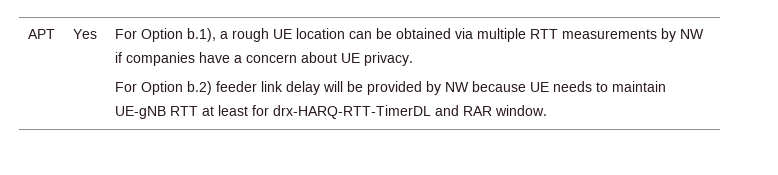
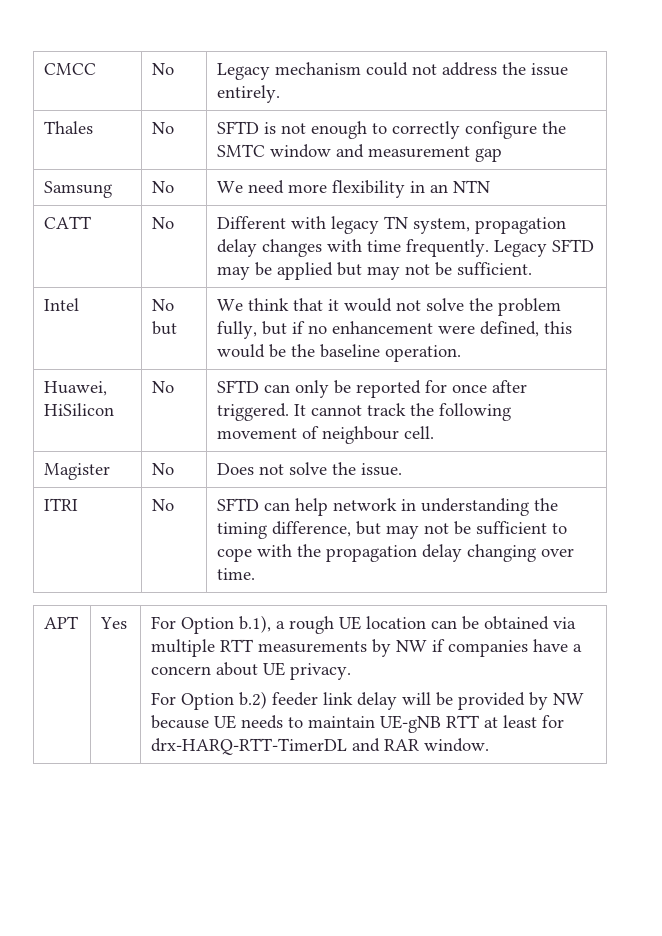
(27, 34) none -> [44,63,97,75] [152,63,175,75] [217,62,569,80] [217,85,281,103] [44,121,94,134] [152,122,175,134] [217,121,567,139] [217,144,503,162] [44,181,113,198] [152,181,175,193] [217,180,491,198] [44,216,92,229] [152,217,175,229] [217,216,567,234] [217,239,595,257] [217,262,533,280] [44,298,80,311] [152,299,175,311] [152,321,178,335] [217,298,562,316] [217,321,573,339] [217,344,462,362] [44,381,108,396] [44,403,115,416] [152,381,175,393] [217,380,528,398] [217,403,512,421] [217,426,435,444] [44,463,111,480] [152,463,175,475] [217,462,403,476] [44,498,79,511] [152,499,175,511] [217,498,559,516] [217,521,568,539] [217,544,575,562] [217,568,256,580] CMCC | No | Legacy mechanism could not address the issue entirely. // Thales | No | SFTD is not enough to correctly configure the SMTC window and measurement gap // Samsung | No | We need more flexibility in an NTN // CATT | No | Different with legacy TN system, propagation delay changes with time frequently. Legacy SFTD may be applied but may not be sufficient. // Intel | No but | We think that it would not solve the problem fully, but if no enhancement were defined, this would be the baseline operation. // Huawei, HiSilicon | No | SFTD can only be reported for once after triggered. It cannot track the following movement of neighbour cell. // Magister | No | Does not solve the issue. // ITRI | No | SFTD can help network in understanding the timing difference, but may not be sufficient to cope with the propagation delay changing over time. //

